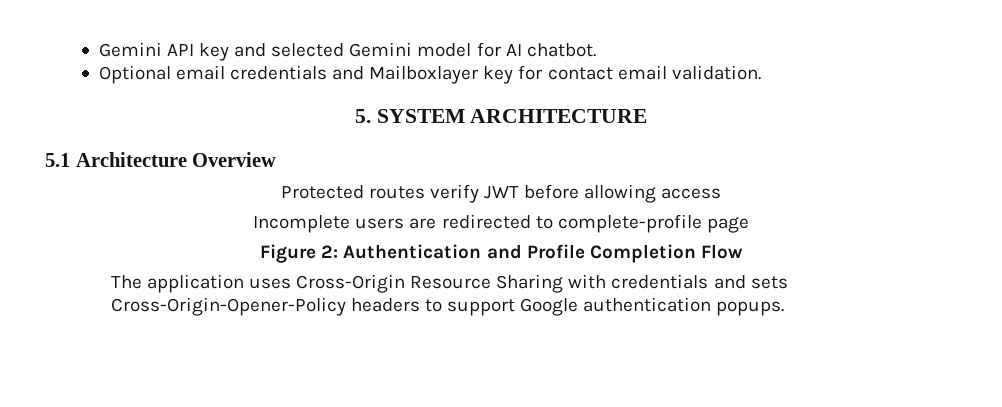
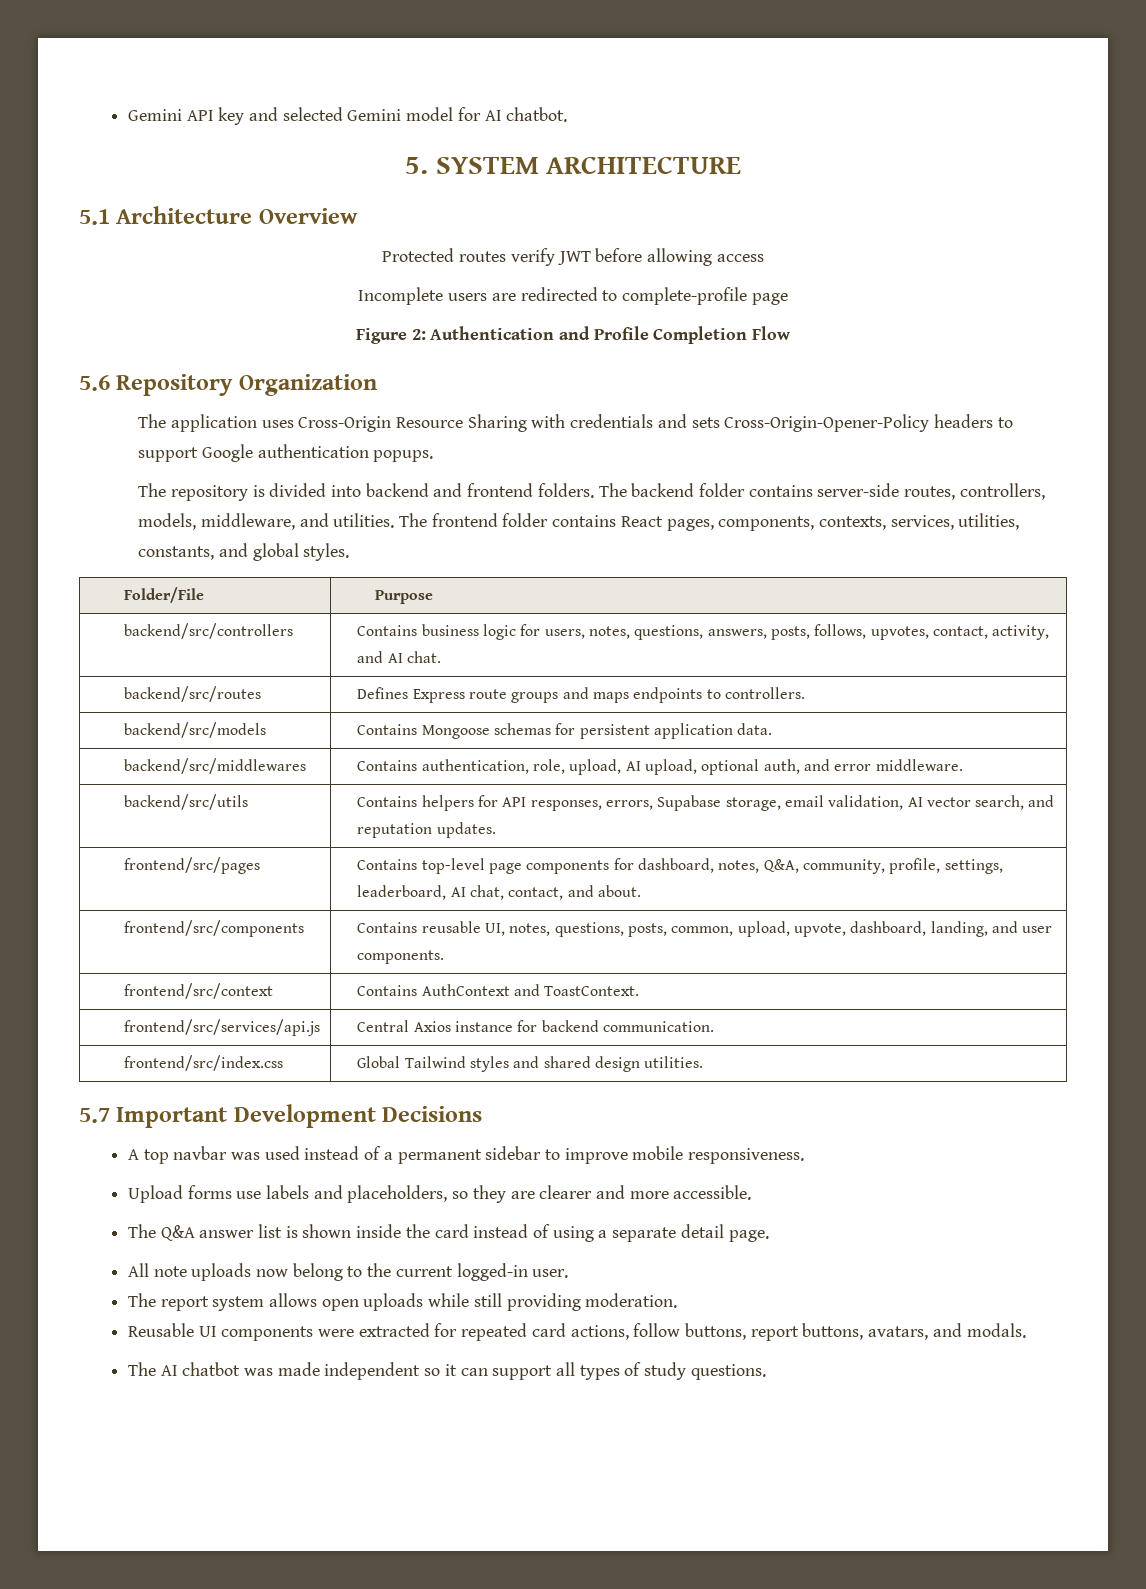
[98,65,761,84] // Optional email credentials and Mailboxlayer key for contact email validation. -> (568, 114) none
(743, 251) none -> [79,374,377,396] // 5.6 Repository Organization
(785, 308) none -> [138,483,1045,501] [138,513,1020,531] [138,543,350,561] [124,587,205,603] [375,590,434,604] [124,623,294,639] [357,624,1050,640] [357,651,441,663] [124,686,262,702] [357,687,805,703] [124,722,267,738] [357,723,773,739] [124,758,307,774] [357,759,963,775] [124,794,249,810] [357,795,1055,811] [357,822,496,838] [124,857,261,874] [357,858,1003,874] [357,885,641,900] [124,920,305,937] [357,921,1053,937] [357,950,445,964] [124,983,274,999] [357,984,640,996] [124,1019,321,1036] [357,1020,714,1032] [124,1055,284,1071] [357,1056,704,1072] [79,1104,483,1128] [127,1146,805,1164] [127,1185,752,1203] [127,1224,769,1242] [127,1263,569,1281] [127,1293,678,1311] [127,1323,1026,1341] [127,1362,766,1380] // The repository is divided into backend and frontend folders. The backend folder contains server-side routes, controllers, models, middleware, and utilities. The frontend folder contains React pages, components, contexts, services, utilities, constants, and global styles. // Folder/File | Purpose // backend/src/controllers | Contains business logic for users, notes, questions, answers, posts, follows, upvotes, contact, activity, and AI chat. // backend/src/routes | Defines Express route groups and maps endpoints to controllers. // backend/src/models | Contains Mongoose schemas for persistent application data. // backend/src/middlewares | Contains authentication, role, upload, AI upload, optional auth, and error middleware. // backend/src/utils | Contains helpers for API responses, errors, Supabase storage, email validation, AI vector search, and reputation updates. // frontend/src/pages | Contains top-level page components for dashboard, notes, Q&A, community, profile, settings, leaderboard, AI chat, contact, and about. // frontend/src/components | Contains reusable UI, notes, questions, posts, common, upload, upvote, dashboard, landing, and user components. // frontend/src/context | Contains AuthContext and ToastContext. // frontend/src/services/api.js | Central Axios instance for backend communication. // frontend/src/index.css | Global Tailwind styles and shared design utilities. // 5.7 Important Development Decisions // A top navbar was used instead of a permanent sidebar to improve mobile responsiveness. // Upload forms use labels and placeholders, so they are clearer and more accessible. // The Q&A answer list is shown inside the card instead of using a separate detail page. // All note uploads now belong to the current logged-in user. // The report system allows open uploads while still providing moderation. // Reusable UI components were extracted for repeated card actions, follow buttons, report buttons, avatars, and modals. // The AI chatbot was made independent so it can support all types of study questions.

